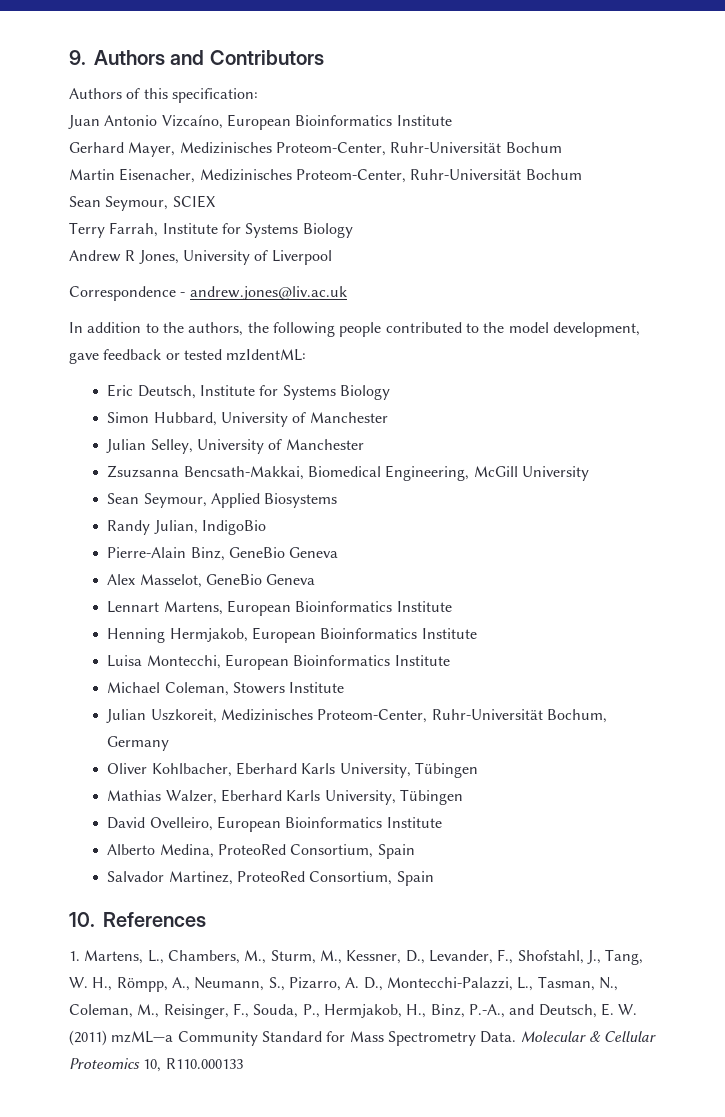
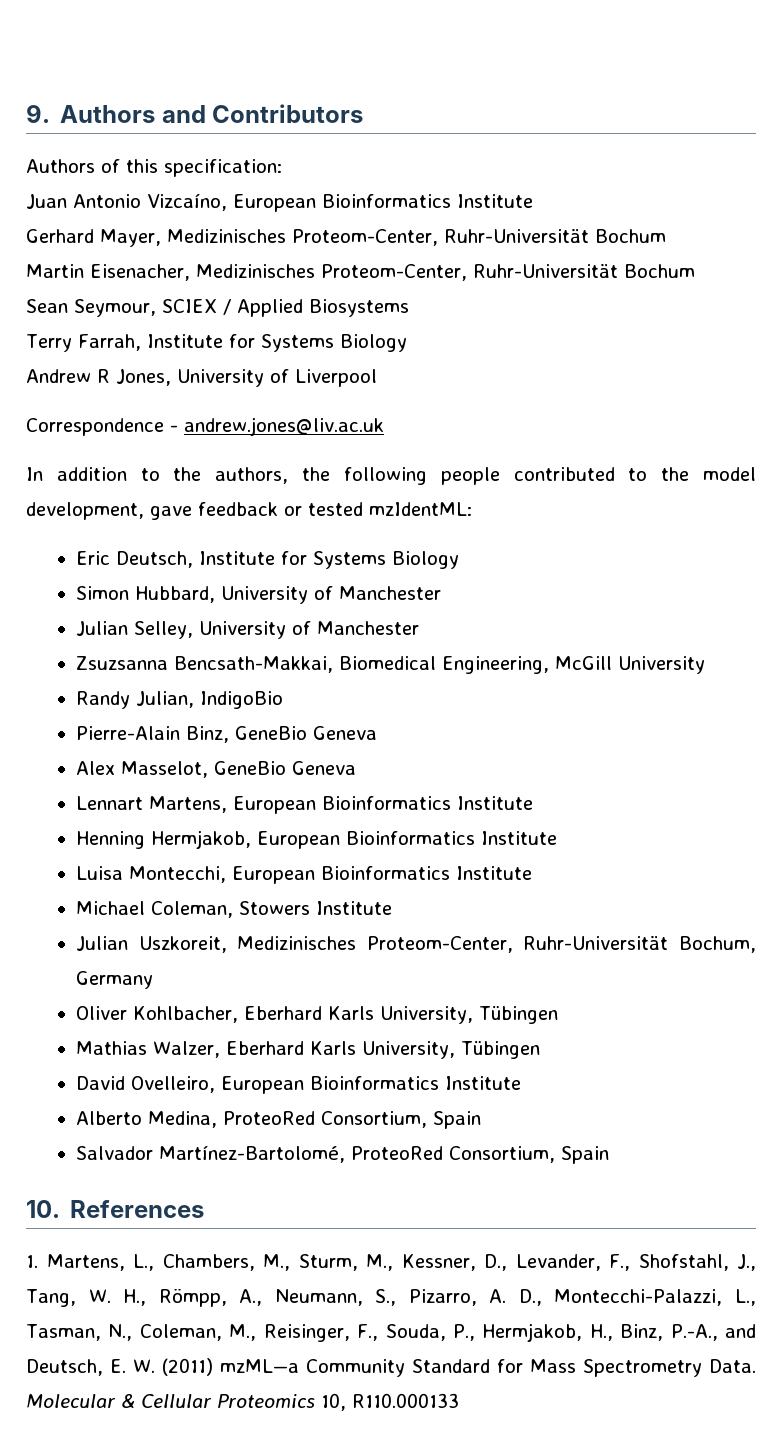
(216, 201) none -> [223,299,409,317] / Applied Biosystems
[107,493,338,508] // Sean Seymour, Applied Biosystems -> (706, 665) none
[168,871,233,885] Martinez, -> [159,1145,346,1163] Martínez-Bartolomé,

